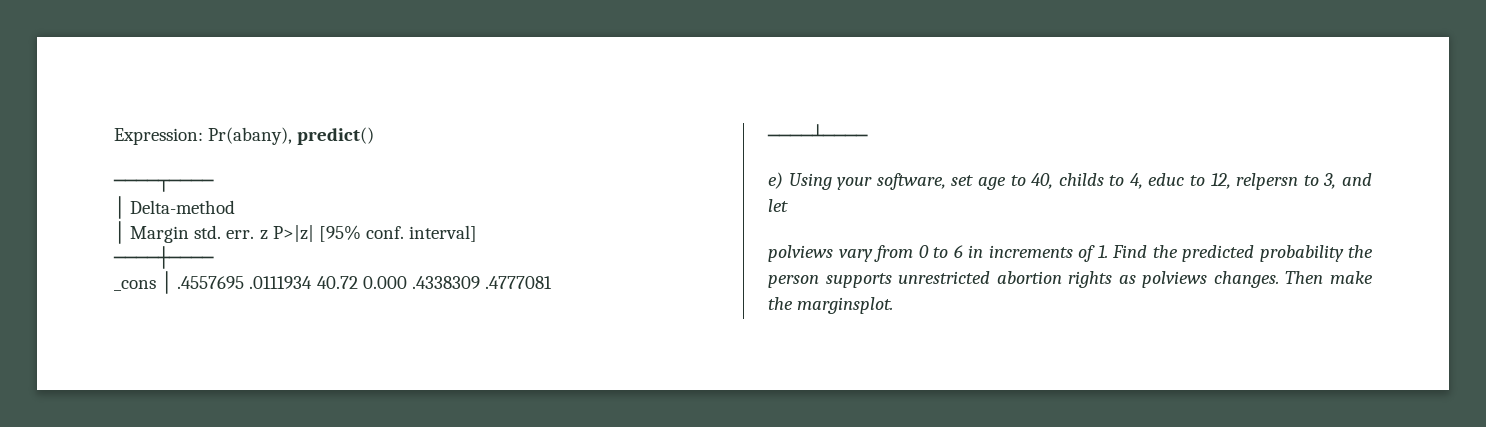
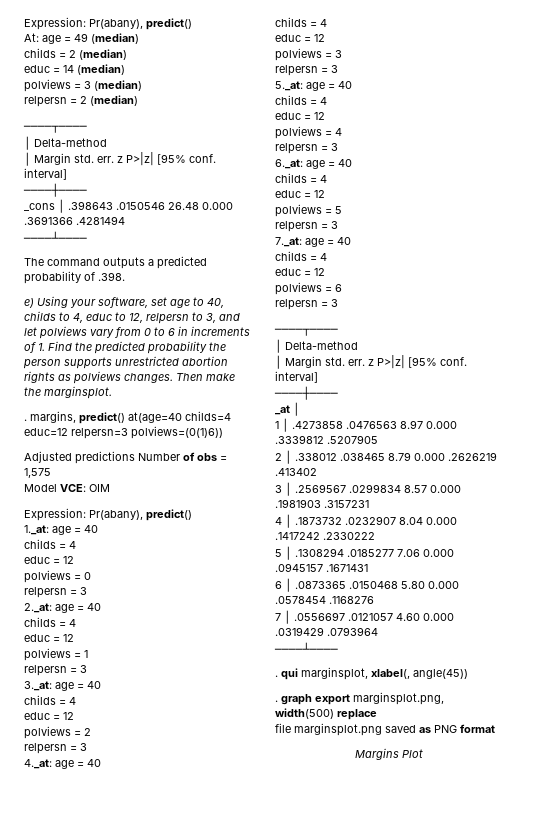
[114,127,375,145] Expression: Pr(abany), predict() -> [24,17,192,30] [24,33,139,44] [24,48,127,60] [24,64,125,75] [24,79,142,92] [24,95,138,107] Expression: Pr(abany), predict() // At: age = 49 (median) // childs = 2 (median) // educ = 14 (median) // polviews = 3 (median) // relpersn = 2 (median)
[177,276,552,289] [767,124,868,142] .4557695 .0111934 40.72 0.000 .4338309 .4777081 // ────┴──── -> [68,201,233,210] [24,216,125,225] [23,231,87,242] [24,256,207,269] [24,271,125,284] .398643 .0150546 26.48 0.000 .3691366 .4281494 // ────┴──── // The command outputs a predicted probability of .398.
(788, 205) // -> (37, 331) none
(894, 305) none -> [24,411,231,424] [24,426,223,439] [24,451,227,464] [24,468,51,478] [24,484,110,492] [24,508,192,521] [24,525,98,535] [24,539,76,549] [24,556,74,564] [24,570,91,583] [24,587,87,598] [24,603,101,613] [24,617,76,627] [24,634,74,642] [24,648,88,661] [24,665,87,676] [24,681,101,691] [24,695,76,705] [24,712,74,720] [24,726,91,739] [24,743,87,754] [24,759,101,769] [275,17,327,27] [275,34,325,42] [275,48,342,61] [275,65,338,76] [275,81,352,91] [275,95,327,105] [275,112,325,120] [275,126,342,139] [275,143,338,154] [275,159,352,169] [275,173,327,183] [275,190,325,198] [275,204,342,217] [275,221,338,232] [275,237,351,247] [275,251,327,261] [275,268,325,276] [275,282,342,295] [275,299,338,310] [274,328,338,336] [275,339,358,353] [275,355,467,369] [275,371,318,383] [274,386,338,400] [275,402,300,416] [275,418,457,432] [275,435,378,444] [275,450,497,464] [275,468,317,476] [275,482,461,496] [275,499,369,508] [275,514,457,528] [275,532,375,540] [275,546,454,560] [275,563,368,572] [275,578,459,592] [275,596,374,604] [275,610,454,624] [275,627,378,636] [274,642,338,653] [275,667,468,680] [275,692,444,705] [275,708,377,720] [275,723,495,736] [354,748,423,760] // . margins, predict() at(age=40 childs=4 educ=12 relpersn=3 polviews=(0(1)6)) // Adjusted predictions Number of obs = 1,575 // Model VCE: OIM // Expression: Pr(abany), predict() // 1._at: age = 40 // childs = 4 // educ = 12 // polviews = 0 // relpersn = 3 // 2._at: age = 40 // childs = 4 // educ = 12 // polviews = 1 // relpersn = 3 // 3._at: age = 40 // childs = 4 // educ = 12 // polviews = 2 // relpersn = 3 // 4._at: age = 40 // childs = 4 // educ = 12 // polviews = 3 // relpersn = 3 // 5._at: age = 40 // childs = 4 // educ = 12 // polviews = 4 // relpersn = 3 // 6._at: age = 40 // childs = 4 // educ = 12 // polviews = 5 // relpersn = 3 // 7._at: age = 40 // childs = 4 // educ = 12 // polviews = 6 // relpersn = 3 // ────┬──── // │ Delta-method // │ Margin std. err. z P>|z| [95% conf. interval] // ────┼──── // _at │ // 1 │ .4273858 .0476563 8.97 0.000 .3339812 .5207905 // 2 │ .338012 .038465 8.79 0.000 .2626219 .413402 // 3 │ .2569567 .0299834 8.57 0.000 .1981903 .3157231 // 4 │ .1873732 .0232907 8.04 0.000 .1417242 .2330222 // 5 │ .1308294 .0185277 7.06 0.000 .0945157 .1671431 // 6 │ .0873365 .0150468 5.80 0.000 .0578454 .1168276 // 7 │ .0556697 .0121057 4.60 0.000 .0319429 .0793964 // ────┴──── // . qui marginsplot, xlabel(, angle(45)) // . graph export marginsplot.png, width(500) replace // file marginsplot.png saved as PNG format // Margins Plot

